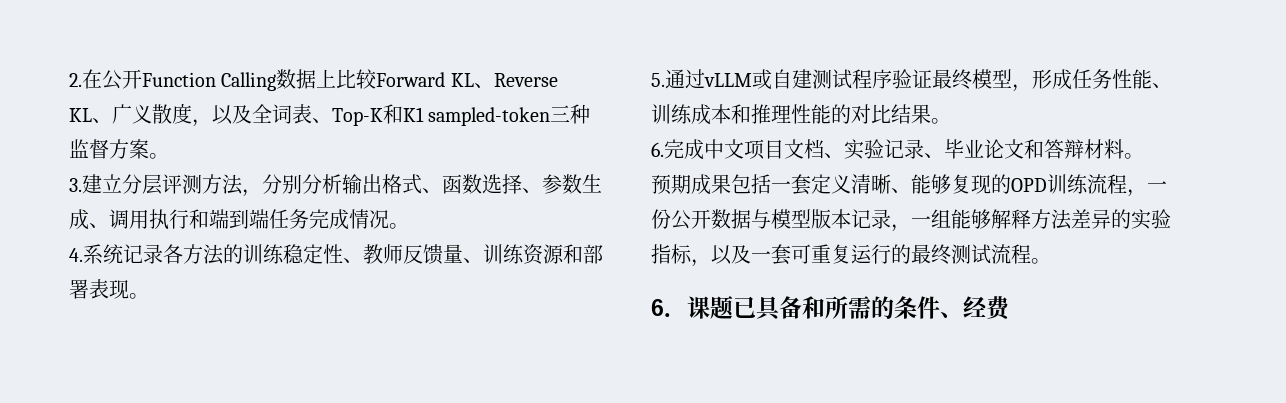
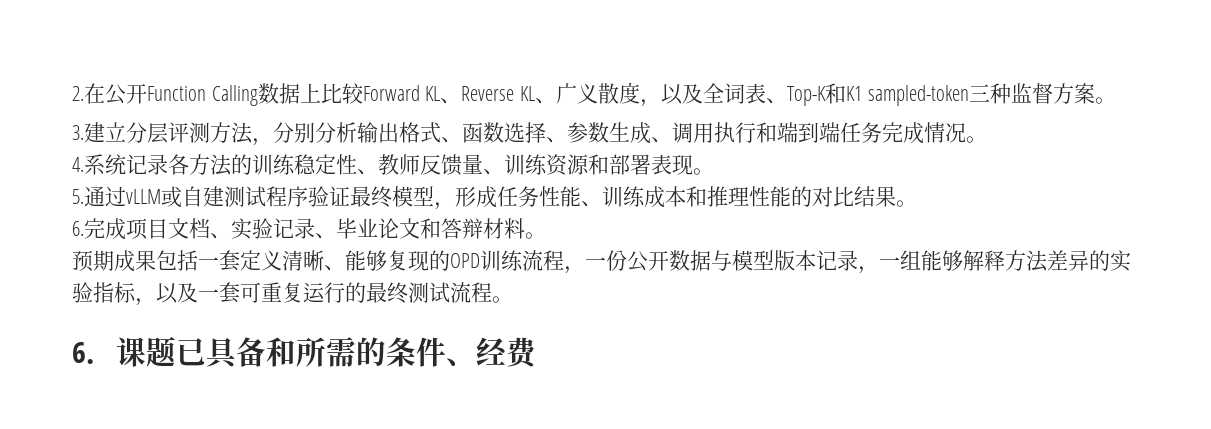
[704,139,744,159] 中文 -> (126, 229) none

